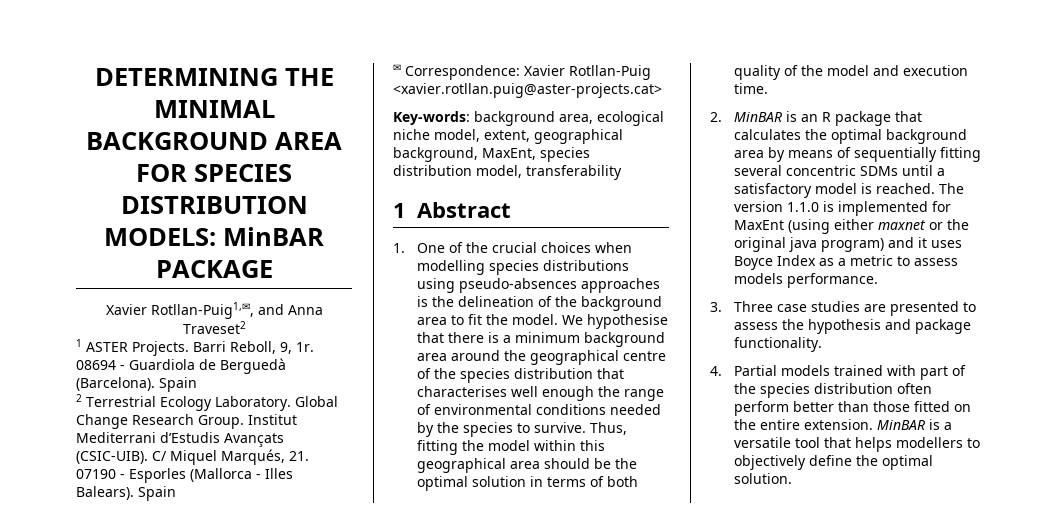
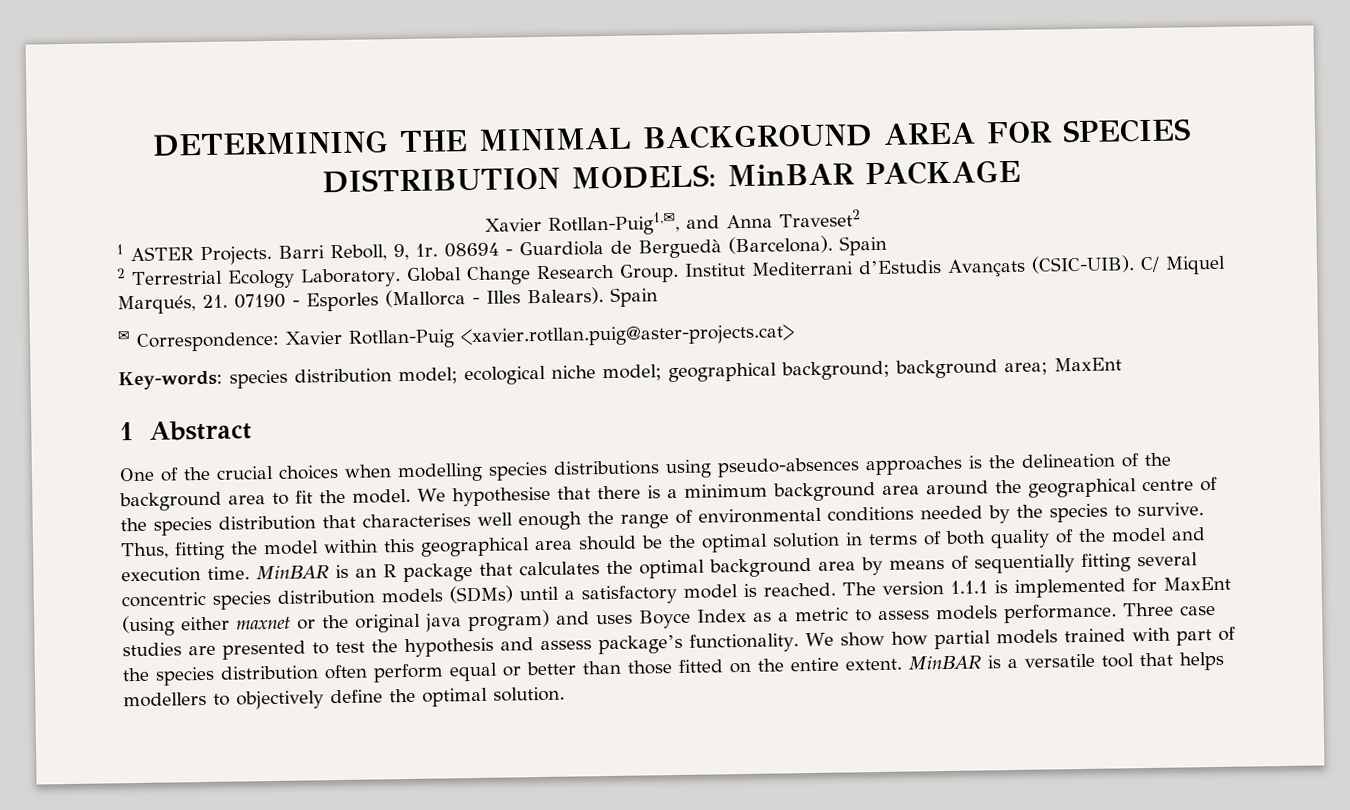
[474,111,664,126] [393,129,623,144] [393,147,590,162] [393,165,622,180] background area, ecological niche model, extent, geographical background, MaxEnt, species distribution model, transferability -> [229,357,1122,389] species distribution model; ecological niche model; geographical background; background area; MaxEnt
[393,243,405,253] 1. -> (253, 430) none
[710,112,722,122] // 2. -> (250, 573) none
[860,166,899,176] SDMs -> [212,585,513,610] species distribution models (SDMs)
[787,202,820,212] 1.1.0 -> [950,580,988,594] 1.1.1
[918,237,928,248] it -> (590, 618) none
[710,302,722,312] // 3. -> (1117, 613) none
[734,322,779,330] assess -> [335,641,365,654] test
[915,319,972,334] package -> [540,634,683,655] assess package’s
[710,365,778,376] // 4. Partial -> [804,630,991,650] We show how partial
(790, 408) none -> [449,662,522,682] equal or
[804,419,874,430] extension. -> [845,658,902,671] extent.

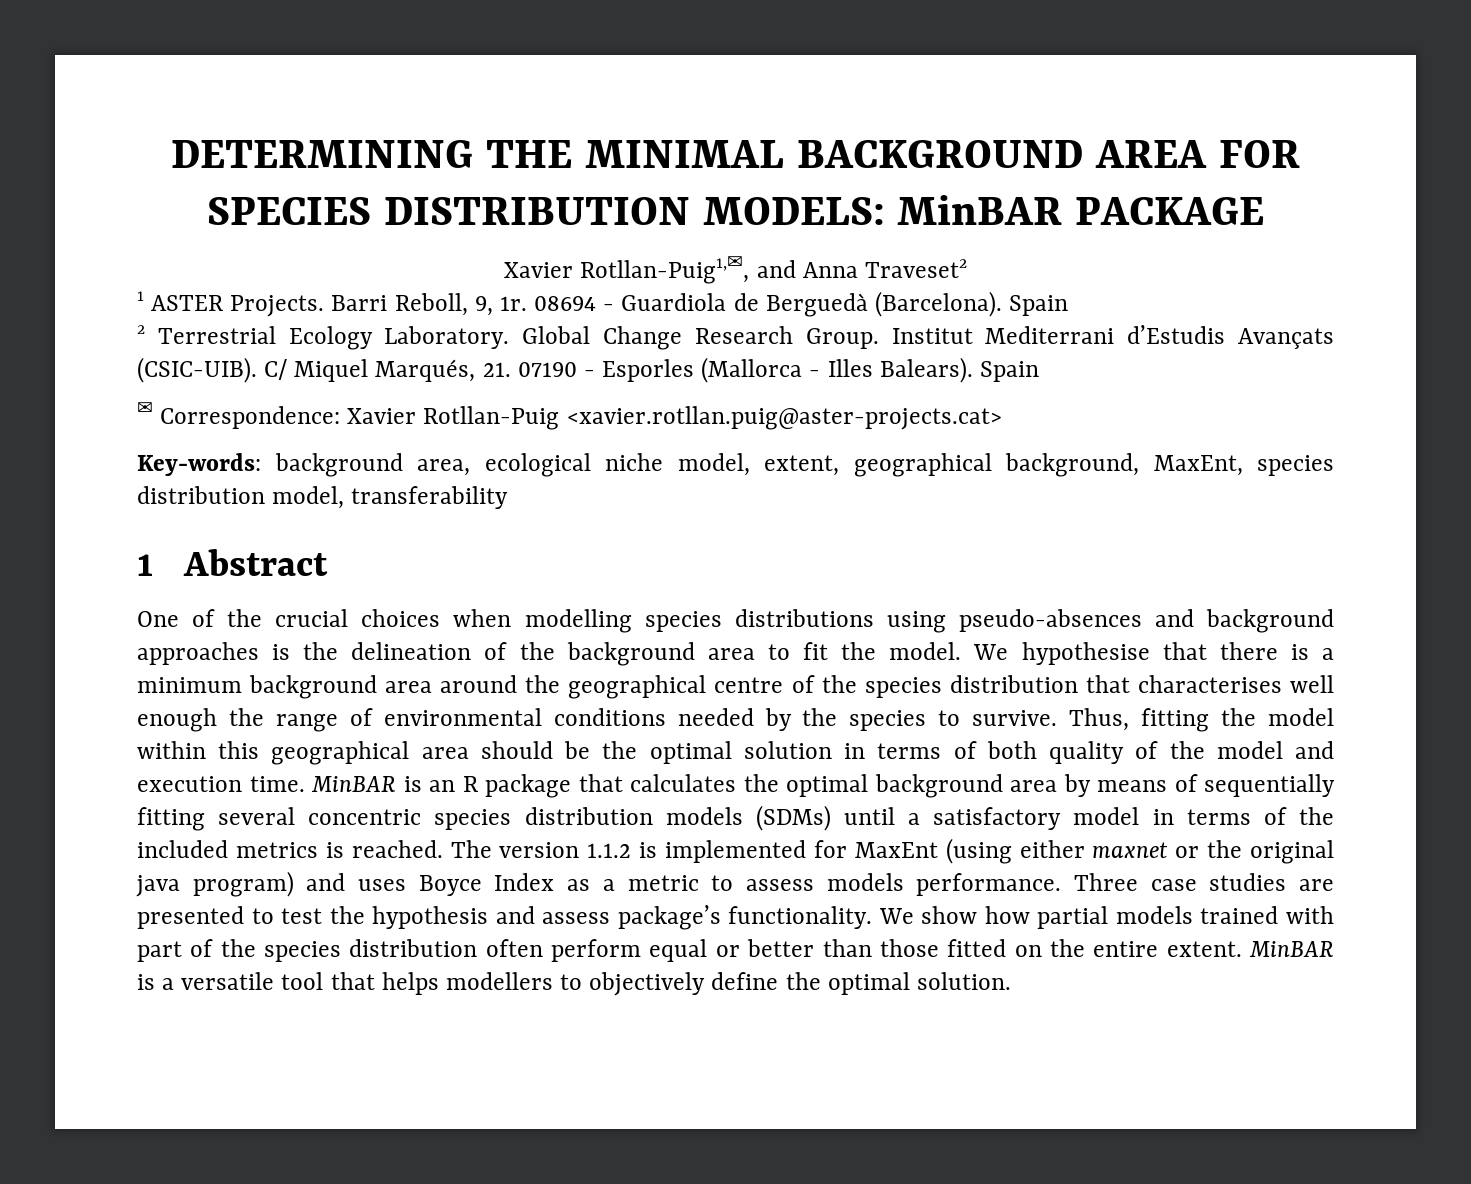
[229,357,1122,389] species distribution model; ecological niche model; geographical background; background area; MaxEnt -> [274,453,1334,477] [137,486,509,509] background area, ecological niche model, extent, geographical background, MaxEnt, species distribution model, transferability
(860, 467) none -> [1154,609,1334,633] and background
(738, 591) none -> [1152,807,1334,825] [137,840,318,858] in terms of the included metrics
[950,580,988,594] 1.1.1 -> [587,843,632,858] 1.1.2

